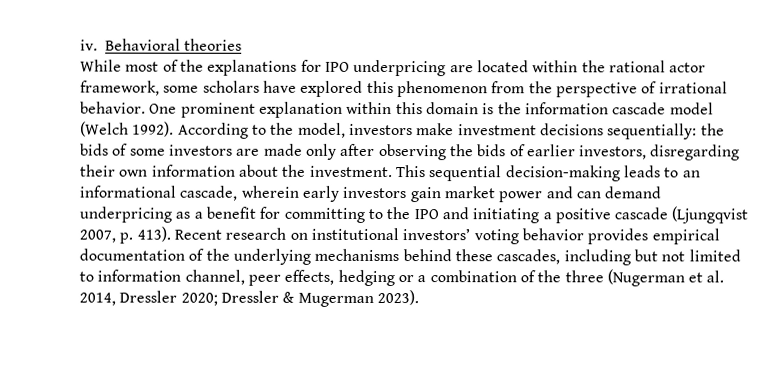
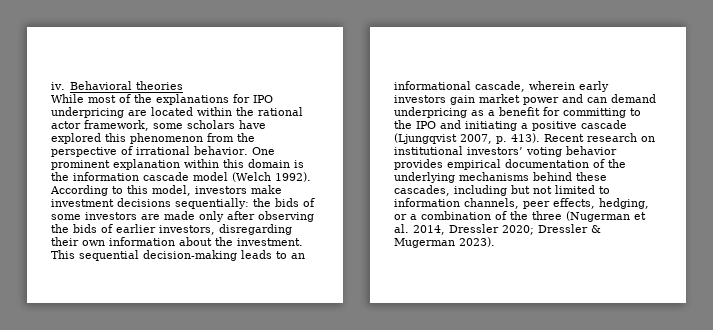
[270,122,295,135] the -> [127,185,148,194] this
[184,269,245,285] channel, -> [464,198,519,209] channels,
[337,269,395,287] hedging -> [599,198,649,209] hedging,

